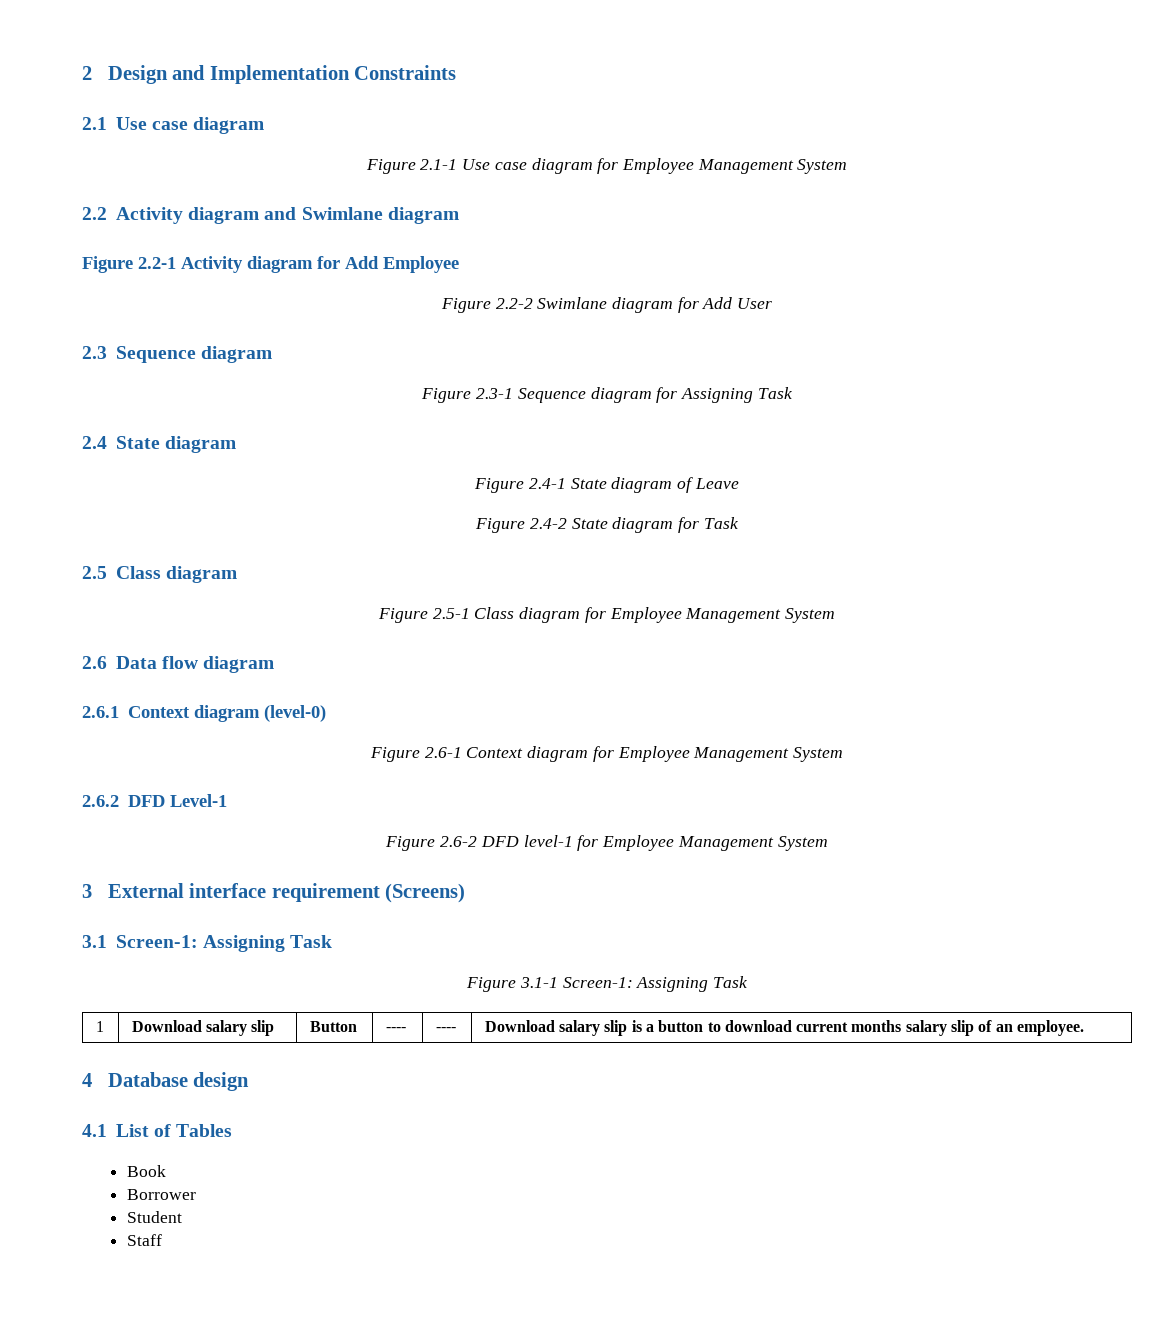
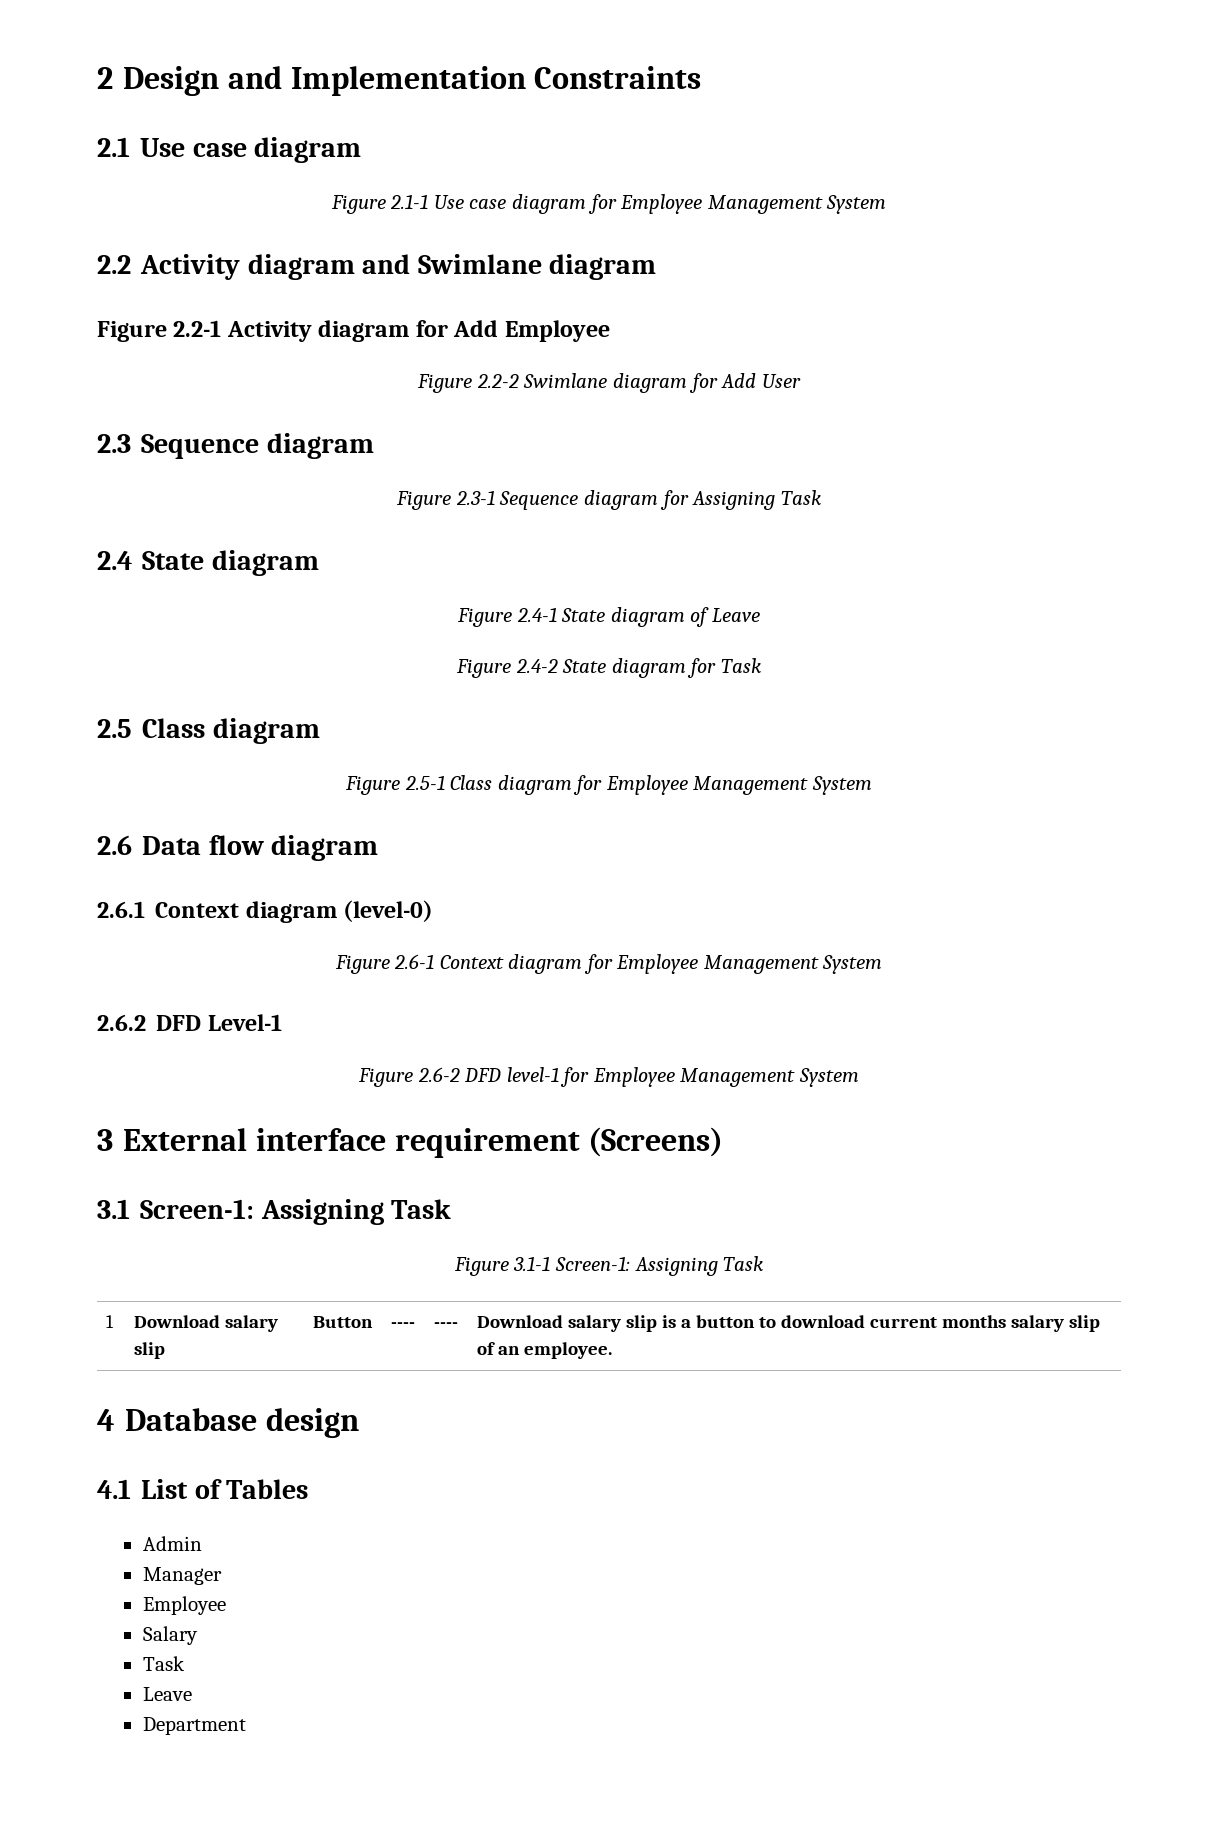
[127,1165,167,1177] [127,1189,197,1200] [127,1211,183,1223] [127,1234,163,1246] Book // Borrower // Student // Staff -> [142,1536,202,1551] [142,1567,222,1585] [142,1596,226,1615] [142,1626,198,1645] [142,1656,185,1671] [142,1687,192,1701] [142,1717,246,1735] Admin // Manager // Employee // Salary // Task // Leave // Department

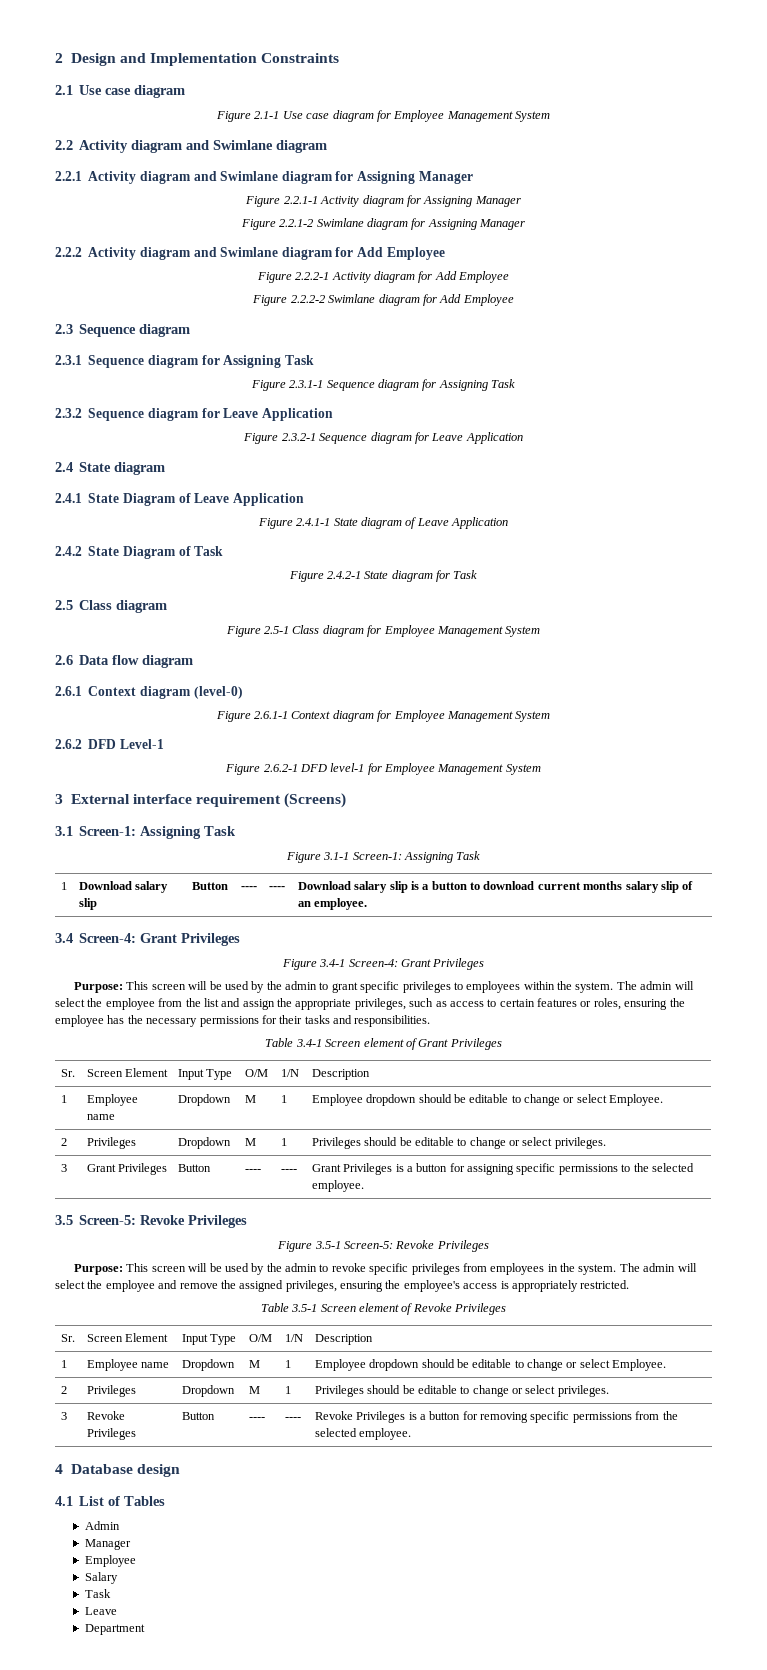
[97,320,222,342] Figure 2.2-1 -> [55,171,473,184] [245,195,521,207] [240,218,526,230] [55,247,445,260] [256,272,330,283] 2.2.1 Activity diagram and Swimlane diagram for Assigning Manager // Figure 2.2.1-1 Activity diagram for Assigning Manager // Figure 2.2.1-2 Swimlane diagram for Assigning Manager // 2.2.2 Activity diagram and Swimlane diagram for Add Employee // Figure 2.2.2-1
[476,373,801,393] 2.2-2 Swimlane diagram for Add User -> [290,294,514,306] 2.2.2-2 Swimlane diagram for Add Employee
[396,490,821,510] [97,550,319,576] [457,607,557,627] // Figure 2.3-1 Sequence diagram for Assigning Task // 2.4 State diagram // Figure 2.4-1 -> [55,355,314,368] [250,379,516,391] [55,408,333,421] [243,432,523,444] [55,462,166,475] [55,493,304,506] [257,518,331,529] // 2.3.1 Sequence diagram for Assigning Task // Figure 2.3.1-1 Sequence diagram for Assigning Task // 2.3.2 Sequence diagram for Leave Application // Figure 2.3.2-1 Sequence diagram for Leave Application // 2.4 State diagram // 2.4.1 State Diagram of Leave Application // Figure 2.4.1-1
[456,659,558,678] // Figure 2.4-2 -> [451,517,509,529] [55,546,224,559] [288,571,361,582] Application // 2.4.2 State Diagram of Task // Figure 2.4.2-1
[394,954,435,969] 2.6-1 -> [254,711,289,719] 2.6.1-1
[417,1067,460,1082] 2.6-2 -> [263,764,298,772] 2.6.2-1
(613, 1350) none -> [55,933,241,946] [281,958,485,970] [74,981,694,993] [55,998,685,1010] [55,1015,431,1027] [265,1038,502,1050] [60,1069,75,1077] [86,1068,169,1077] [177,1069,233,1080] [244,1069,268,1077] [280,1069,299,1077] [311,1069,370,1080] [60,1095,67,1103] [86,1094,138,1106] [86,1114,115,1120] [177,1094,231,1106] [244,1095,256,1103] [280,1095,287,1103] [311,1094,664,1106] [60,1138,67,1146] [86,1137,136,1149] [177,1137,231,1149] [244,1138,256,1146] [280,1138,287,1146] [311,1137,606,1149] [60,1164,67,1172] [86,1163,168,1175] [177,1164,211,1172] [244,1169,261,1172] [280,1169,297,1172] [311,1163,694,1175] [311,1180,364,1192] [55,1215,248,1228] [277,1240,489,1252] [74,1263,697,1275] [55,1280,630,1292] [260,1303,507,1315] [60,1334,75,1342] [86,1333,169,1342] [181,1334,237,1345] [248,1334,272,1342] [284,1334,303,1342] [314,1334,373,1345] [60,1360,67,1368] [86,1359,170,1371] [181,1359,235,1371] [248,1360,260,1368] [284,1360,291,1368] [314,1359,667,1371] [60,1386,67,1394] [86,1385,136,1397] [181,1385,235,1397] [248,1386,260,1394] [284,1386,291,1394] [314,1385,609,1397] [60,1412,67,1420] [86,1411,125,1420] [86,1428,136,1440] [181,1412,215,1420] [248,1417,265,1420] [284,1417,301,1420] [314,1411,678,1423] [314,1428,412,1440] // 3.4 Screen-4: Grant Privileges // Figure 3.4-1 Screen-4: Grant Privileges // Purpose: This screen will be used by the admin to grant specific privileges to employees within the system. The admin will select the employee from the list and assign the appropriate privileges, such as access to certain features or roles, ensuring the employee has the necessary permissions for their tasks and responsibilities. // Table 3.4-1 Screen element of Grant Privileges // Sr. | Screen Element | Input Type | O/M | 1/N | Description // 1 | Employee name | Dropdown | M | 1 | Employee dropdown should be editable to change or select Employee. // 2 | Privileges | Dropdown | M | 1 | Privileges should be editable to change or select privileges. // 3 | Grant Privileges | Button | ---- | ---- | Grant Privileges is a button for assigning specific permissions to the selected employee. // 3.5 Screen-5: Revoke Privileges // Figure 3.5-1 Screen-5: Revoke Privileges // Purpose: This screen will be used by the admin to revoke specific privileges from employees in the system. The admin will select the employee and remove the assigned privileges, ensuring the employee's access is appropriately restricted. // Table 3.5-1 Screen element of Revoke Privileges // Sr. | Screen Element | Input Type | O/M | 1/N | Description // 1 | Employee name | Dropdown | M | 1 | Employee dropdown should be editable to change or select Employee. // 2 | Privileges | Dropdown | M | 1 | Privileges should be editable to change or select privileges. // 3 | Revoke Privileges | Button | ---- | ---- | Revoke Privileges is a button for removing specific permissions from the selected employee.

